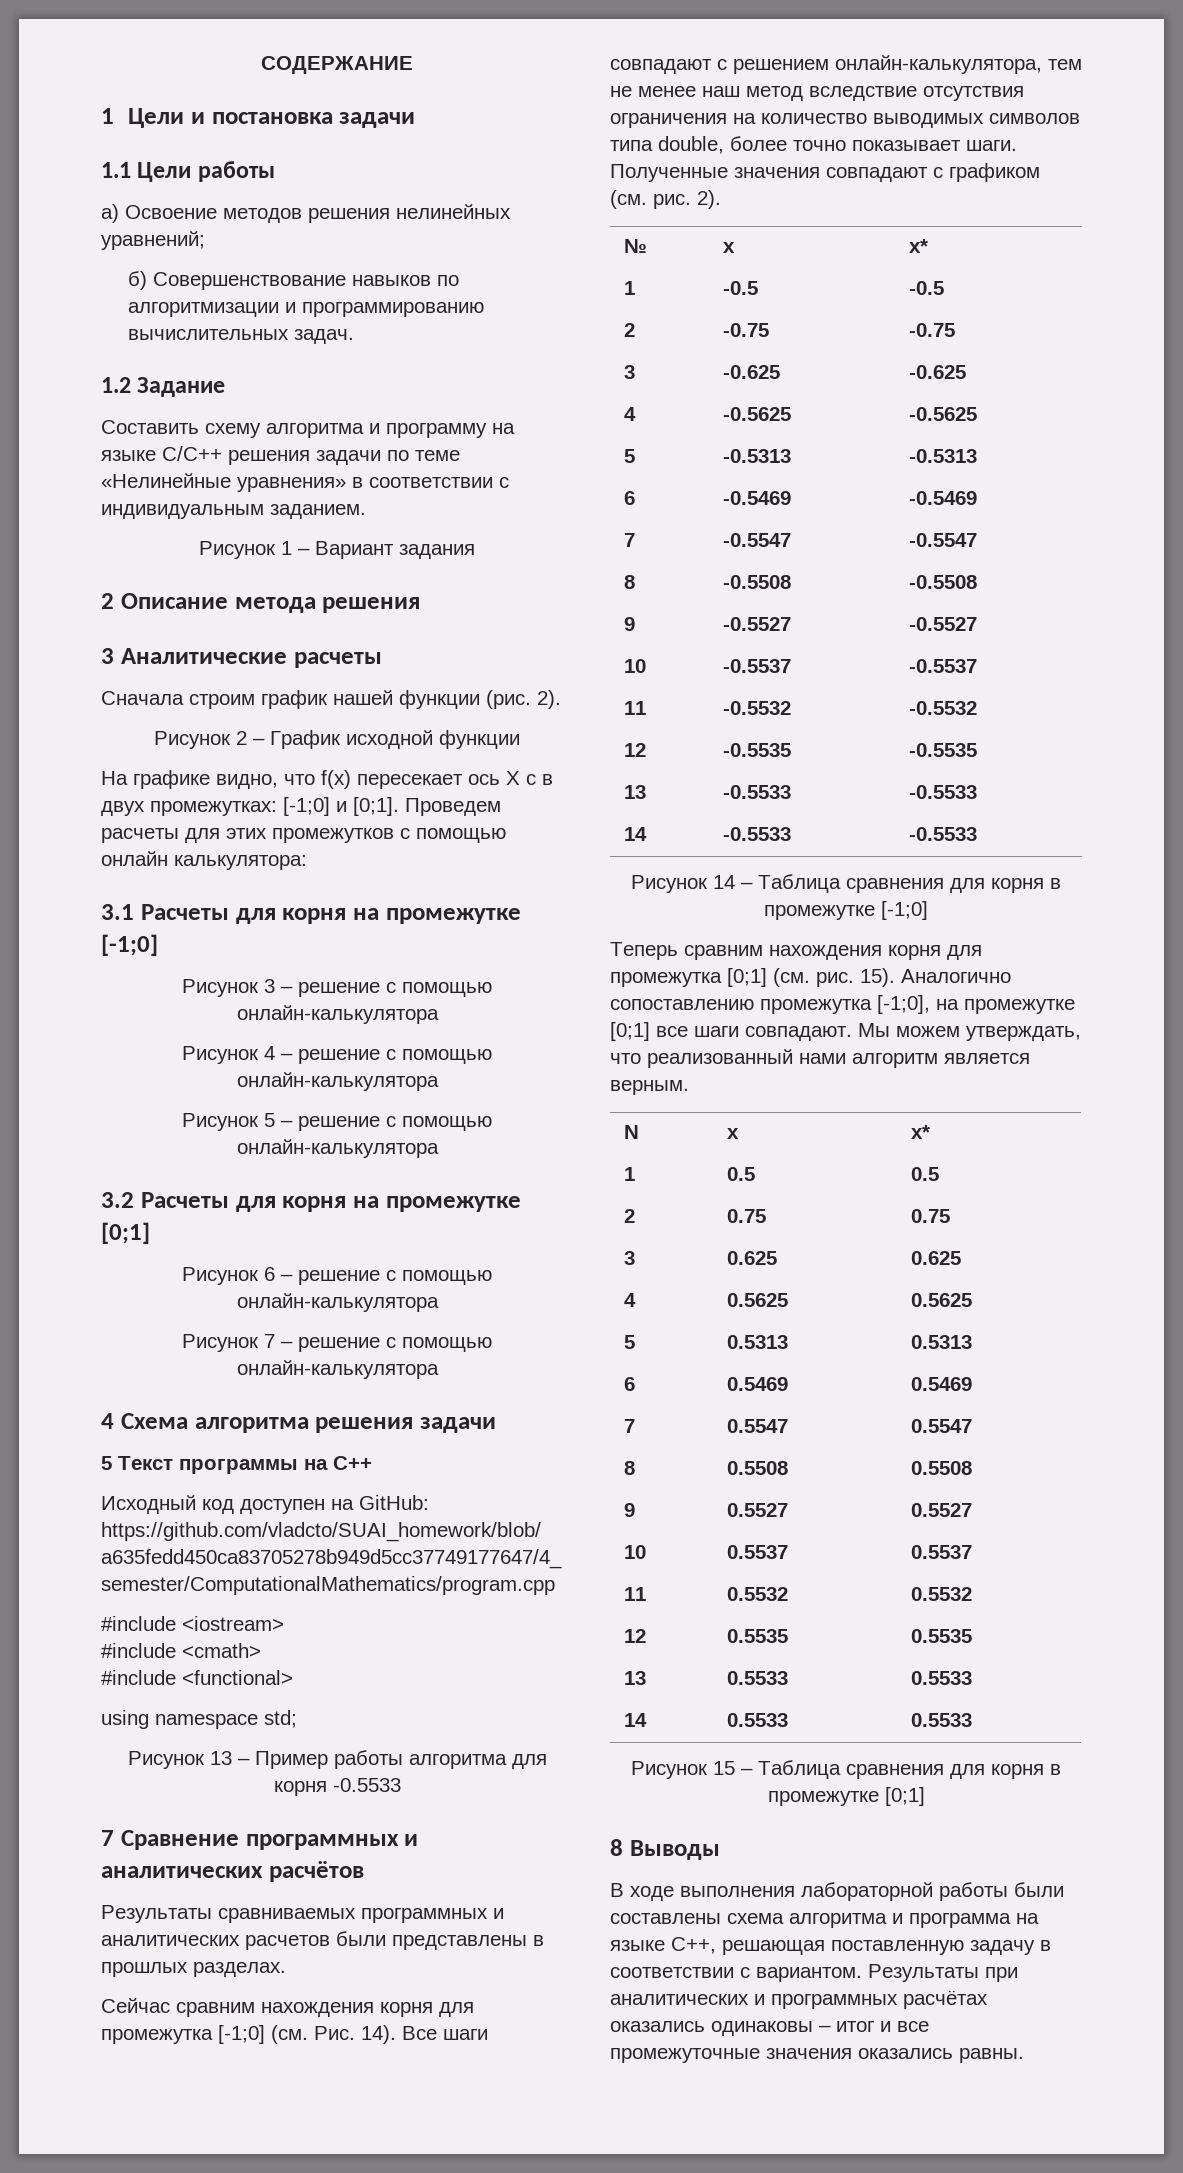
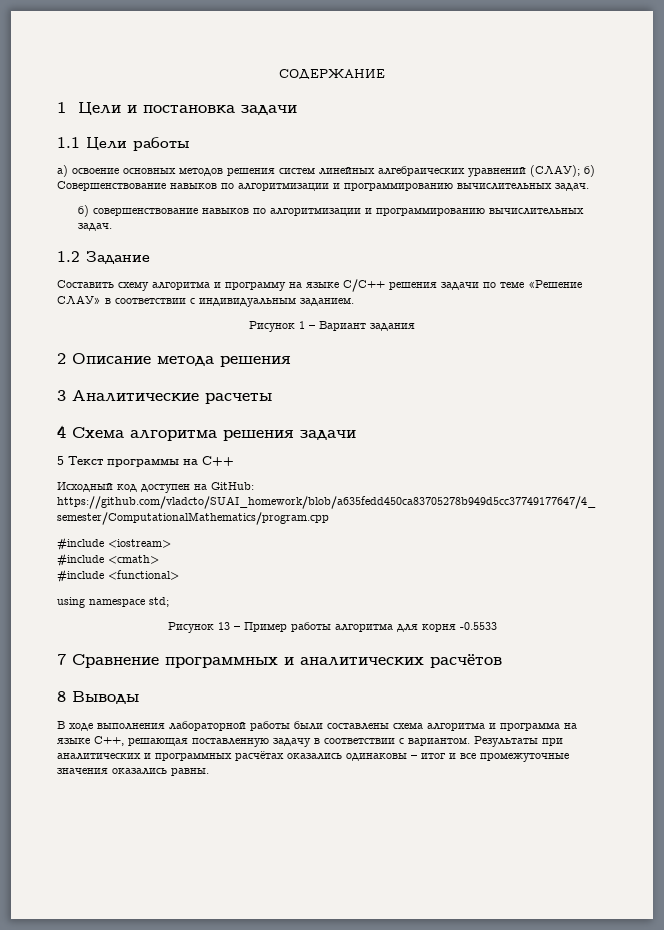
[125,204,511,223] [101,231,205,250] [128,271,347,290] Освоение методов решения нелинейных уравнений; // б) Совершенствование -> [72,165,595,177] [57,181,589,191] [78,205,199,217] освоение основных методов решения систем линейных алгебраических уравнений (СЛАУ); б) Совершенствование навыков по алгоритмизации и программированию вычислительных задач. // б) совершенствование
[101,473,346,492] «Нелинейные уравнения» -> [528,280,582,288] [57,295,101,304] «Решение СЛАУ»
[101,690,561,709] [154,730,520,749] [101,770,553,789] [101,797,501,816] [101,828,506,843] [101,851,307,870] [101,904,521,924] [101,934,158,956] [182,979,492,997] [236,1005,439,1024] [182,1046,492,1064] [236,1072,439,1091] [182,1113,492,1131] [236,1139,439,1158] [101,1192,521,1212] [101,1222,150,1244] [182,1267,492,1285] [236,1293,439,1312] [182,1334,492,1352] [236,1360,439,1379] // Сначала строим график нашей функции (рис. 2). // Рисунок 2 – График исходной функции // На графике видно, что f(x) пересекает ось X с в двух промежутках: [-1;0] и [0;1]. Проведем расчеты для этих промежутков с помощью онлайн калькулятора: // 3.1 Расчеты для корня на промежутке [-1;0] // Рисунок 3 – решение с помощью онлайн-калькулятора // Рисунок 4 – решение с помощью онлайн-калькулятора // Рисунок 5 – решение с помощью онлайн-калькулятора // 3.2 Расчеты для корня на промежутке [0;1] // Рисунок 6 – решение с помощью онлайн-калькулятора // Рисунок 7 – решение с помощью онлайн-калькулятора -> (272, 398) none
[101,1905,504,1923] [101,1931,544,1950] [101,1962,286,1977] [101,1998,474,2017] [101,2025,488,2044] [610,55,1082,74] [610,86,1024,101] [610,113,1080,128] [610,136,1017,154] [610,163,1040,182] [610,190,721,209] [623,239,647,253] [722,242,735,253] [908,239,928,253] [623,281,635,295] [722,281,758,295] [908,281,944,295] [623,323,635,337] [722,323,769,337] [908,323,955,337] [623,365,635,379] [722,365,780,379] [908,365,966,379] [623,407,636,421] [722,407,791,421] [908,407,977,421] [623,449,635,463] [722,449,791,463] [908,449,977,463] [623,491,635,505] [722,491,791,505] [908,491,977,505] [623,533,635,547] [722,533,791,547] [908,533,977,547] [623,575,635,589] [722,575,791,589] [908,575,977,589] [623,617,635,631] [722,617,791,631] [908,617,977,631] [623,659,646,673] [722,659,791,673] [908,659,977,673] [623,701,646,715] [722,701,791,715] [908,701,977,715] [623,743,646,757] [722,743,791,757] [908,743,977,757] [623,785,646,799] [722,785,791,799] [908,785,977,799] [623,827,647,841] [722,827,791,841] [908,827,977,841] [631,874,1061,893] [764,901,928,920] [610,942,982,960] [610,968,1011,987] [610,995,1075,1014] [610,1022,1081,1041] [610,1049,1030,1068] [610,1080,689,1095] [623,1125,639,1139] [726,1128,739,1139] [910,1125,930,1139] [623,1167,635,1181] [726,1167,755,1181] [910,1167,939,1181] [623,1209,635,1223] [726,1209,766,1223] [910,1209,950,1223] [623,1251,635,1265] [726,1251,777,1265] [910,1251,961,1265] [623,1293,636,1307] [726,1293,788,1307] [910,1293,972,1307] [623,1335,635,1349] [726,1335,788,1349] [910,1335,972,1349] [623,1377,635,1391] [726,1377,788,1391] [910,1377,972,1391] [623,1419,635,1433] [726,1419,788,1433] [910,1419,972,1433] [623,1461,635,1475] [726,1461,788,1475] [910,1461,972,1475] [623,1503,635,1517] [726,1503,788,1517] [910,1503,972,1517] [623,1545,646,1559] [726,1545,788,1559] [910,1545,972,1559] [623,1587,646,1601] [726,1587,788,1601] [910,1587,972,1601] [623,1629,646,1643] [726,1629,788,1643] [910,1629,972,1643] [623,1671,646,1685] [726,1671,788,1685] [910,1671,972,1685] [623,1713,647,1727] [726,1713,788,1727] [910,1713,972,1727] [631,1760,1061,1779] [767,1787,925,1806] // Результаты сравниваемых программных и аналитических расчетов были представлены в прошлых разделах. // Сейчас сравним нахождения корня для промежутка [-1;0] (см. Рис. 14). Все шаги совпадают с решением онлайн-калькулятора, тем не менее наш метод вследствие отсутствия ограничения на количество выводимых символов типа double, более точно показывает шаги. Полученные значения совпадают с графиком (см. рис. 2). // № | x | x* // 1 | -0.5 | -0.5 // 2 | -0.75 | -0.75 // 3 | -0.625 | -0.625 // 4 | -0.5625 | -0.5625 // 5 | -0.5313 | -0.5313 // 6 | -0.5469 | -0.5469 // 7 | -0.5547 | -0.5547 // 8 | -0.5508 | -0.5508 // 9 | -0.5527 | -0.5527 // 10 | -0.5537 | -0.5537 // 11 | -0.5532 | -0.5532 // 12 | -0.5535 | -0.5535 // 13 | -0.5533 | -0.5533 // 14 | -0.5533 | -0.5533 // Рисунок 14 – Таблица сравнения для корня в промежутке [-1;0] // Теперь сравним нахождения корня для промежутка [0;1] (см. рис. 15). Аналогично сопоставлению промежутка [-1;0], на промежутке [0;1] все шаги совпадают. Мы можем утверждать, что реализованный нами алгоритм является верным. // N | x | x* // 1 | 0.5 | 0.5 // 2 | 0.75 | 0.75 // 3 | 0.625 | 0.625 // 4 | 0.5625 | 0.5625 // 5 | 0.5313 | 0.5313 // 6 | 0.5469 | 0.5469 // 7 | 0.5547 | 0.5547 // 8 | 0.5508 | 0.5508 // 9 | 0.5527 | 0.5527 // 10 | 0.5537 | 0.5537 // 11 | 0.5532 | 0.5532 // 12 | 0.5535 | 0.5535 // 13 | 0.5533 | 0.5533 // 14 | 0.5533 | 0.5533 // Рисунок 15 – Таблица сравнения для корня в промежутке [0;1] -> (502, 661) none

